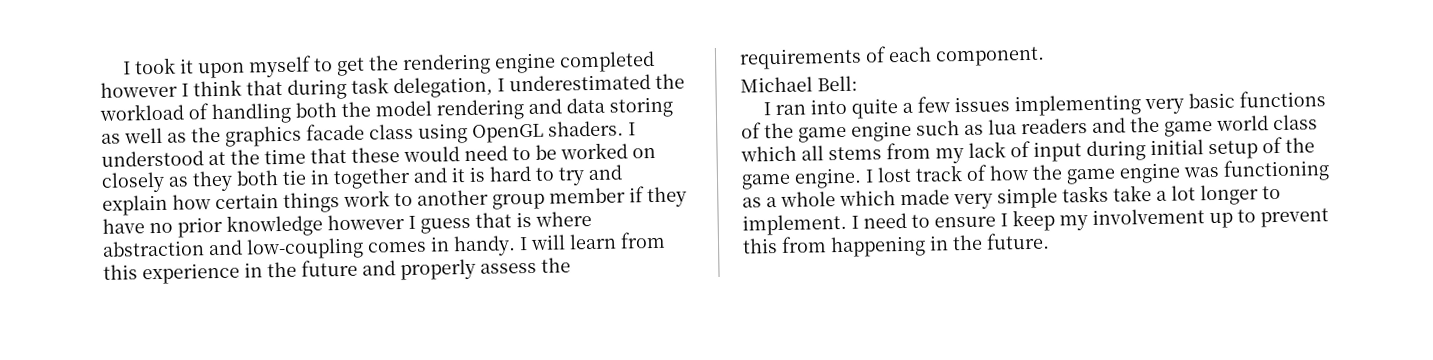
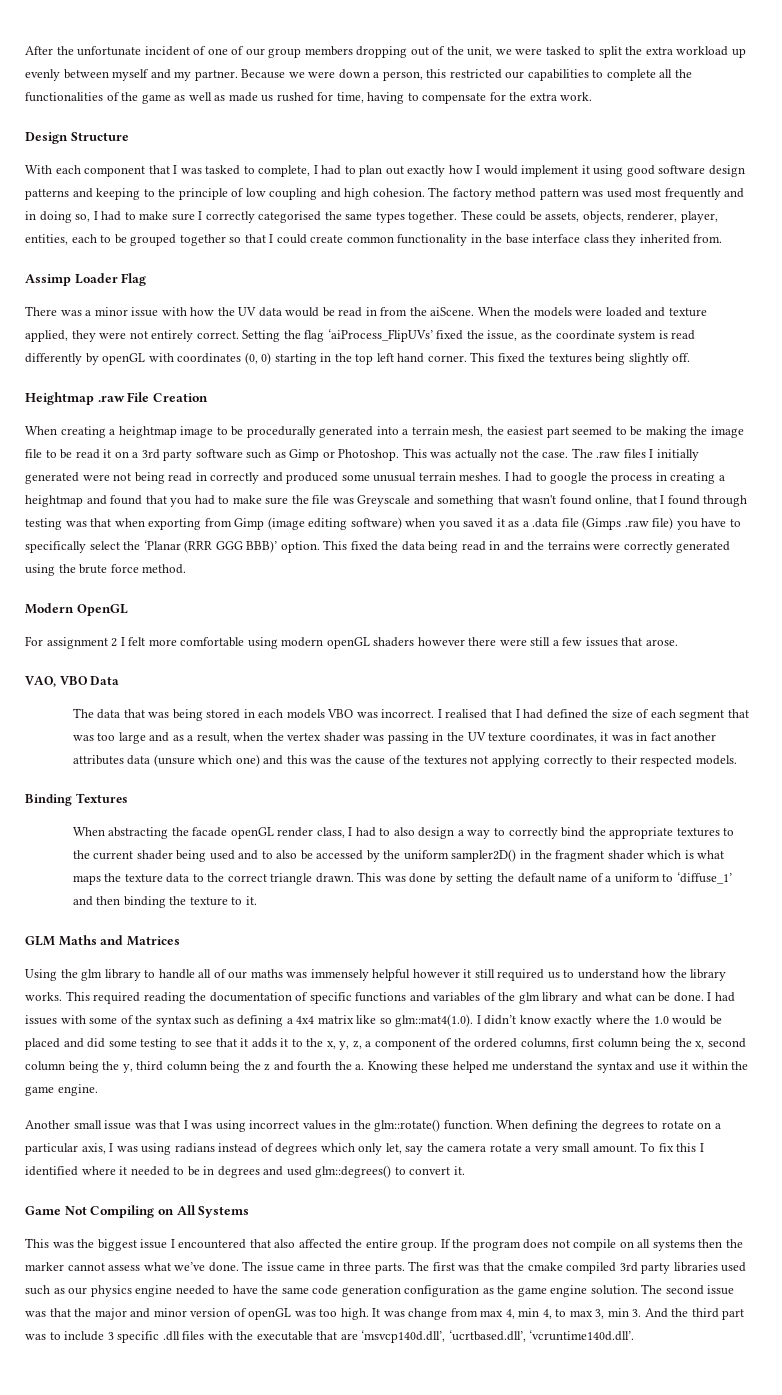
[123,50,656,79] [100,73,685,100] [99,96,673,125] [101,120,636,147] [101,142,656,167] [101,164,622,193] [102,186,687,216] [102,211,592,238] [102,231,666,260] [103,257,571,285] [739,46,1045,70] [740,75,858,93] [763,90,1327,119] [741,114,1318,143] [740,136,1315,164] [741,159,1330,190] [742,184,1281,210] [742,208,1329,236] [742,232,1050,258] I took it upon myself to get the rendering engine completed however I think that during task delegation, I underestimated the workload of handling both the model rendering and data storing as well as the graphics facade class using OpenGL shaders. I understood at the time that these would need to be worked on closely as they both tie in together and it is hard to try and explain how certain things work to another group member if they have no prior knowledge however I guess that is where abstraction and low-coupling comes in handy. I will learn from this experience in the future and properly assess the requirements of each component. // Michael Bell: // I ran into quite a few issues implementing very basic functions of the game engine such as lua readers and the game world class which all stems from my lack of input during initial setup of the game engine. I lost track of how the game engine was functioning as a whole which made very simple tasks take a lot longer to implement. I need to ensure I keep my involvement up to prevent this from happening in the future. -> [25,46,746,58] [25,69,692,81] [25,92,593,104] [25,132,129,144] [25,165,745,177] [25,187,745,200] [25,210,718,223] [25,234,723,246] [25,273,147,286] [25,306,707,317] [25,329,696,342] [25,352,691,365] [25,392,208,405] [25,426,744,438] [25,448,699,461] [25,472,725,484] [25,495,748,507] [25,517,741,530] [25,540,731,553] [25,564,187,576] [25,603,128,616] [25,636,678,649] [25,676,120,687] [72,708,749,721] [72,732,717,744] [72,754,737,767] [25,793,128,806] [72,827,735,839] [72,849,725,862] [72,872,732,885] [72,896,257,908] [25,935,180,946] [25,969,727,981] [25,991,735,1004] [25,1014,722,1027] [25,1038,746,1050] [25,1061,749,1073] [25,1084,98,1096] [25,1119,721,1132] [25,1142,704,1155] [25,1165,465,1178] [25,1205,250,1218] [25,1238,743,1251] [25,1261,747,1274] [25,1284,735,1297] [25,1308,745,1320] [25,1330,635,1343] After the unfortunate incident of one of our group members dropping out of the unit, we were tasked to split the extra workload up evenly between myself and my partner. Because we were down a person, this restricted our capabilities to complete all the functionalities of the game as well as made us rushed for time, having to compensate for the extra work. // Design Structure // With each component that I was tasked to complete, I had to plan out exactly how I would implement it using good software design patterns and keeping to the principle of low coupling and high cohesion. The factory method pattern was used most frequently and in doing so, I had to make sure I correctly categorised the same types together. These could be assets, objects, renderer, player, entities, each to be grouped together so that I could create common functionality in the base interface class they inherited from. // Assimp Loader Flag // There was a minor issue with how the UV data would be read in from the aiScene. When the models were loaded and texture applied, they were not entirely correct. Setting the flag ‘aiProcess_FlipUVs’ fixed the issue, as the coordinate system is read differently by openGL with coordinates (0, 0) starting in the top left hand corner. This fixed the textures being slightly off. // Heightmap .raw File Creation // When creating a heightmap image to be procedurally generated into a terrain mesh, the easiest part seemed to be making the image file to be read it on a 3rd party software such as Gimp or Photoshop. This was actually not the case. The .raw files I initially generated were not being read in correctly and produced some unusual terrain meshes. I had to google the process in creating a heightmap and found that you had to make sure the file was Greyscale and something that wasn't found online, that I found through testing was that when exporting from Gimp (image editing software) when you saved it as a .data file (Gimps .raw file) you have to specifically select the ‘Planar (RRR GGG BBB)’ option. This fixed the data being read in and the terrains were correctly generated using the brute force method. // Modern OpenGL // For assignment 2 I felt more comfortable using modern openGL shaders however there were still a few issues that arose. // VAO, VBO Data // The data that was being stored in each models VBO was incorrect. I realised that I had defined the size of each segment that was too large and as a result, when the vertex shader was passing in the UV texture coordinates, it was in fact another attributes data (unsure which one) and this was the cause of the textures not applying correctly to their respected models. // Binding Textures // When abstracting the facade openGL render class, I had to also design a way to correctly bind the appropriate textures to the current shader being used and to also be accessed by the uniform sampler2D() in the fragment shader which is what maps the texture data to the correct triangle drawn. This was done by setting the default name of a uniform to ‘diffuse_1’ and then binding the texture to it. // GLM Maths and Matrices // Using the glm library to handle all of our maths was immensely helpful however it still required us to understand how the library works. This required reading the documentation of specific functions and variables of the glm library and what can be done. I had issues with some of the syntax such as defining a 4x4 matrix like so glm::mat4(1.0). I didn’t know exactly where the 1.0 would be placed and did some testing to see that it adds it to the x, y, z, a component of the ordered columns, first column being the x, second column being the y, third column being the z and fourth the a. Knowing these helped me understand the syntax and use it within the game engine. // Another small issue was that I was using incorrect values in the glm::rotate() function. When defining the degrees to rotate on a particular axis, I was using radians instead of degrees which only let, say the camera rotate a very small amount. To fix this I identified where it needed to be in degrees and used glm::degrees() to convert it. // Game Not Compiling on All Systems // This was the biggest issue I encountered that also affected the entire group. If the program does not compile on all systems then the marker cannot assess what we’ve done. The issue came in three parts. The first was that the cmake compiled 3rd party libraries used such as our physics engine needed to have the same code generation configuration as the game engine solution. The second issue was that the major and minor version of openGL was too high. It was change from max 4, min 4, to max 3, min 3. And the third part was to include 3 specific .dll files with the executable that are ‘msvcp140d.dll’, ‘ucrtbased.dll’, ‘vcruntime140d.dll’.

